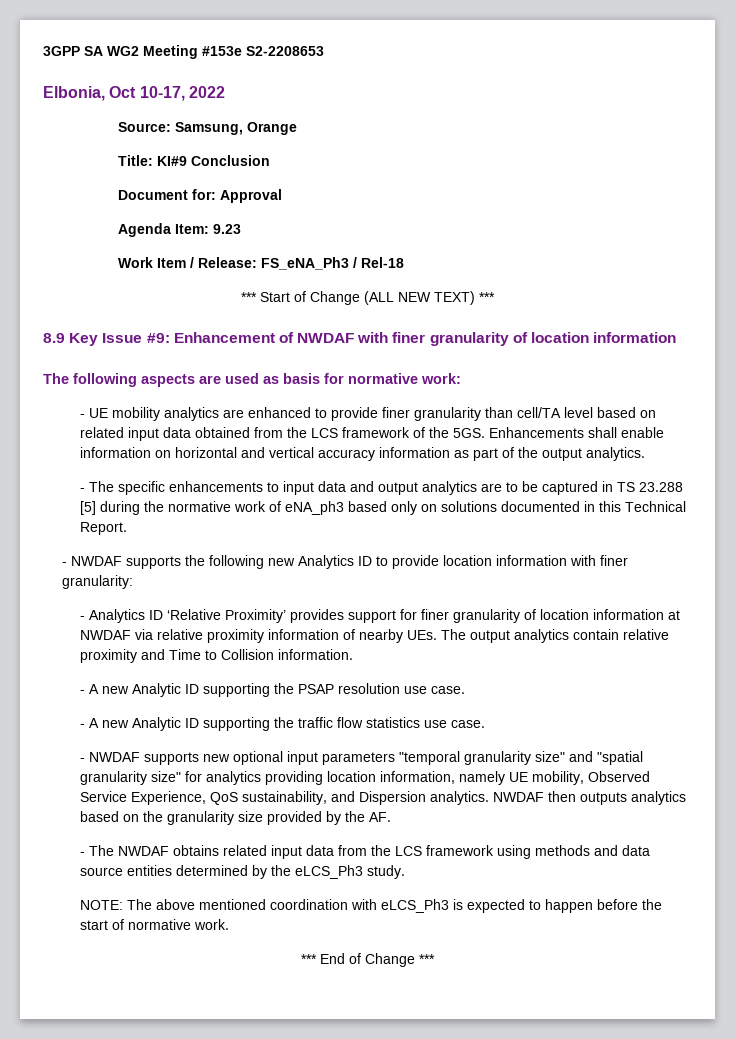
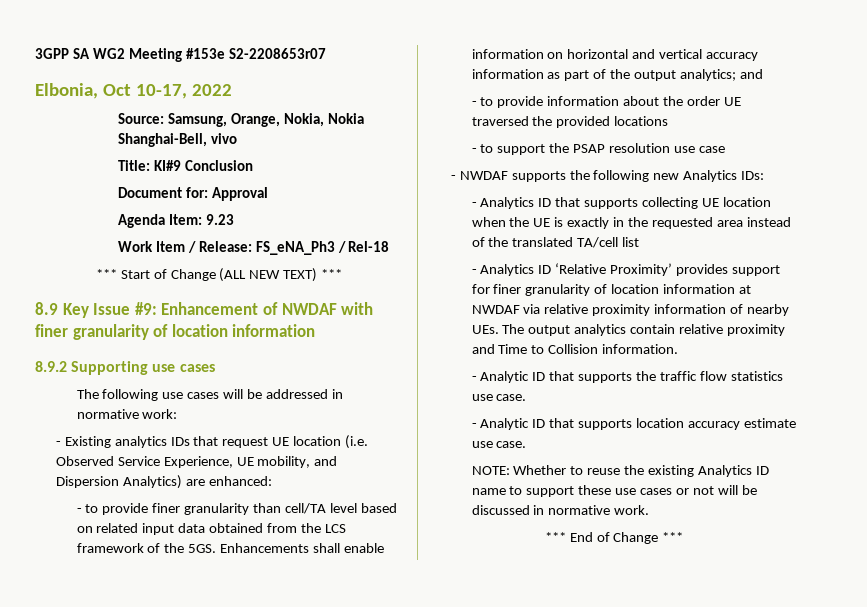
[246,46,324,56] S2-2208653 -> [228,48,326,59] S2-2208653r07
[246,122,297,135] Orange -> [230,113,364,127] [117,133,237,147] Orange, Nokia, Nokia Shanghai-Bell, vivo
[43,373,461,387] [80,407,312,421] The following aspects are used as basis for normative work: // - UE mobility analytics are enhanced -> [35,361,215,375] [76,389,343,401] [76,409,178,419] [55,435,369,449] [55,456,338,468] [55,475,272,489] [76,508,82,513] 8.9.2 Supporting use cases // The following use cases will be addressed in normative work: // - Existing analytics IDs that request UE location (i.e. Observed Service Experience, UE mobility, and Dispersion Analytics) are enhanced: // -
[586,447,646,461] [80,481,684,495] [80,501,687,515] [80,522,128,535] analytics. // - The specific enhancements to input data and output analytics are to be captured in TS 23.288 [5] during the normative work of eNA_ph3 based only on solutions documented in this Technical Report. -> [679,69,763,81] [471,96,741,108] [471,116,669,128] [471,143,725,155] analytics; and // - to provide information about the order UE traversed the provided locations // - to support the PSAP resolution use case
[357,555,628,569] [61,575,133,589] ID to provide location information with finer granularity: -> [741,171,765,180] [471,197,771,209] [471,217,791,229] [471,237,640,248] IDs: // - Analytics ID that supports collecting UE location when the UE is exactly in the requested area instead of the translated TA/cell list
[89,683,466,697] [80,717,271,731] A new Analytic ID supporting the PSAP resolution use case. // - A new Analytic ID supporting -> [480,371,633,383] Analytic ID that supports
[89,751,644,765] [80,771,651,785] [80,791,687,805] [80,811,392,825] [80,845,651,859] [80,865,406,879] [80,899,663,913] [80,919,125,930] NWDAF supports new optional input parameters "temporal granularity size" and "spatial granularity size" for analytics providing location information, namely UE mobility, Observed Service Experience, QoS sustainability, and Dispersion analytics. NWDAF then outputs analytics based on the granularity size provided by the AF. // - The NWDAF obtains related input data from the LCS framework using methods and data source entities determined by the eLCS_Ph3 study. // NOTE: The above mentioned coordination with eLCS_Ph3 is expected to happen before the start of -> [480,418,796,430] [471,441,527,448] [471,465,769,477] [471,485,757,497] [471,505,545,515] Analytic ID that supports location accuracy estimate use case. // NOTE: Whether to reuse the existing Analytics ID name to support these use cases or not will be discussed in

